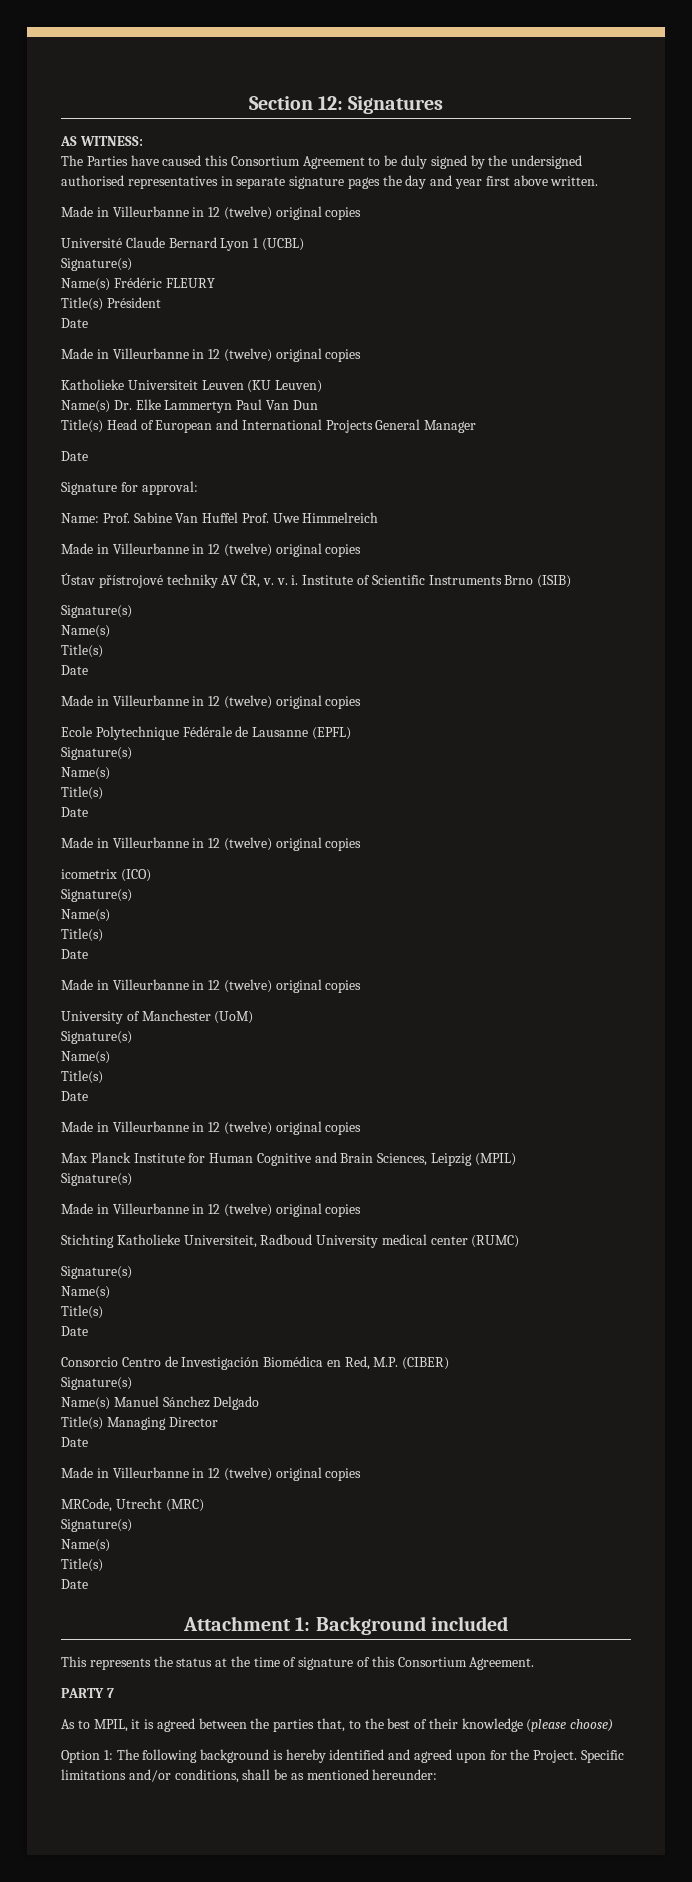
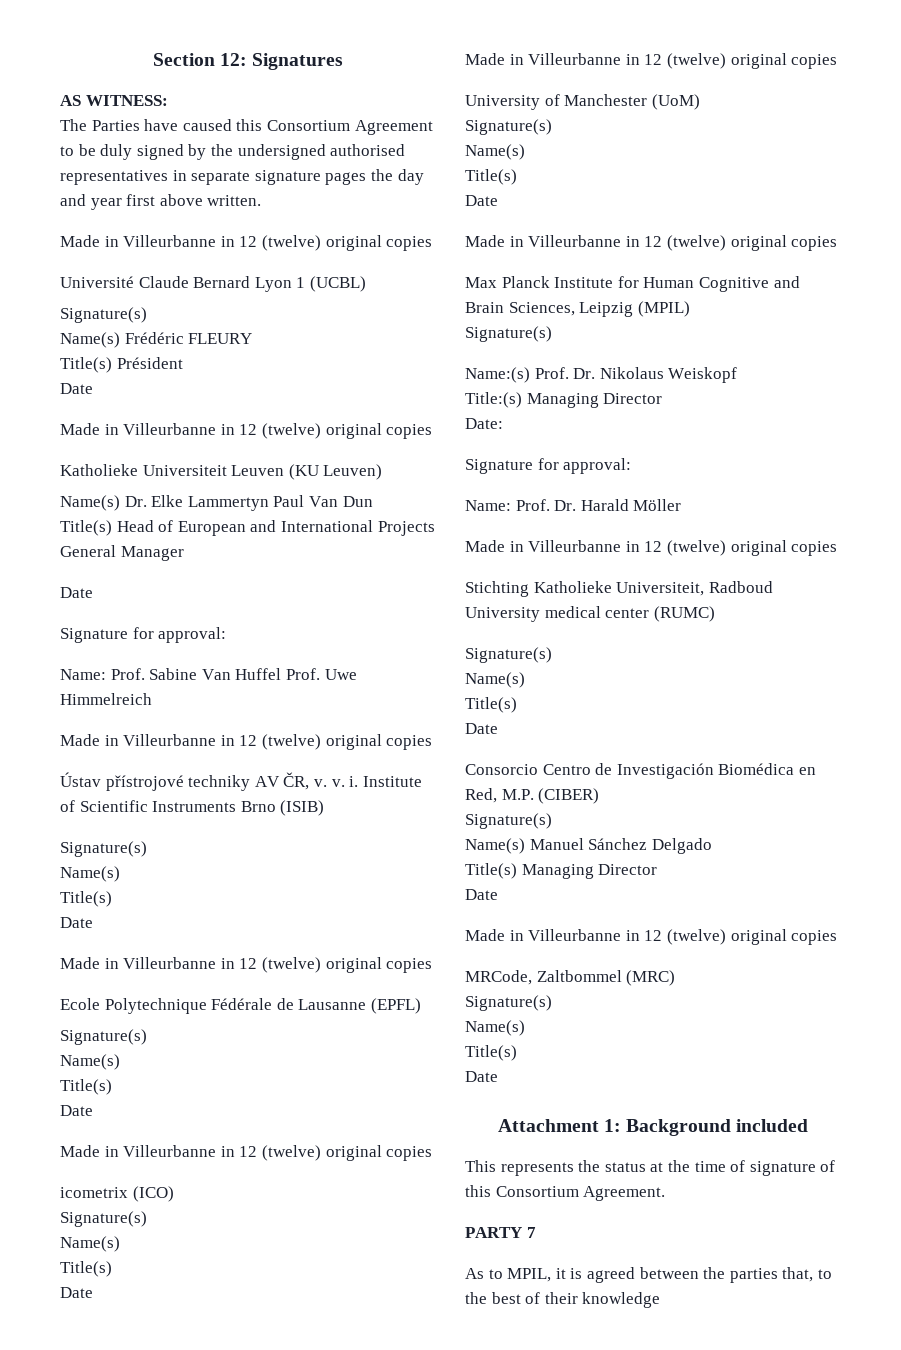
(132, 1179) none -> [465,367,738,383] [465,392,663,408] [465,418,503,429] [465,458,632,474] [465,499,682,511] // Name:(s) Prof. Dr. Nikolaus Weiskopf // Title:(s) Managing Director // Date: // Signature for approval: // Name: Prof. Dr. Harald Möller
[115,1498,162,1509] Utrecht -> [536,970,622,982] Zaltbommel
[526,1719,614,1732] [61,1749,624,1763] [61,1769,438,1783] (please choose) // Option 1: The following background is hereby identified and agreed upon for the Project. Specific limitations and/or conditions, shall be as mentioned hereunder: -> (661, 1300) none

